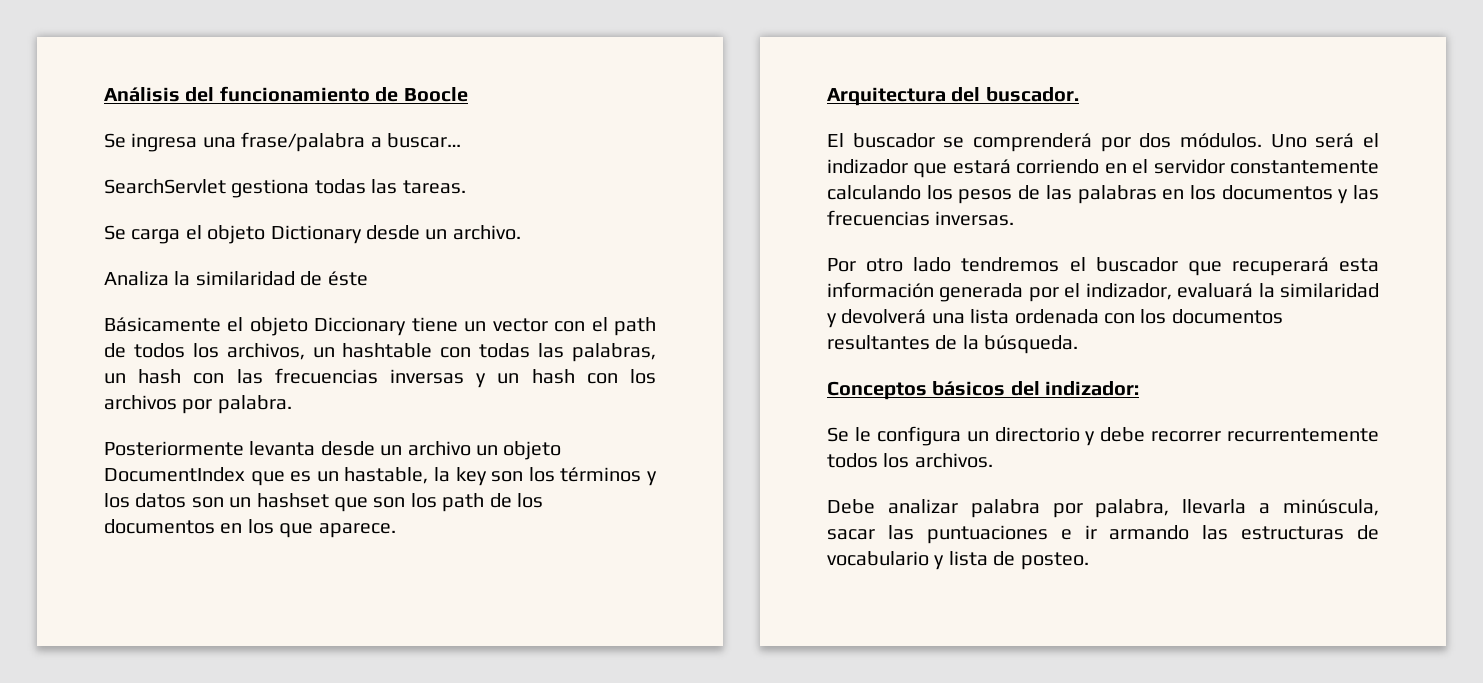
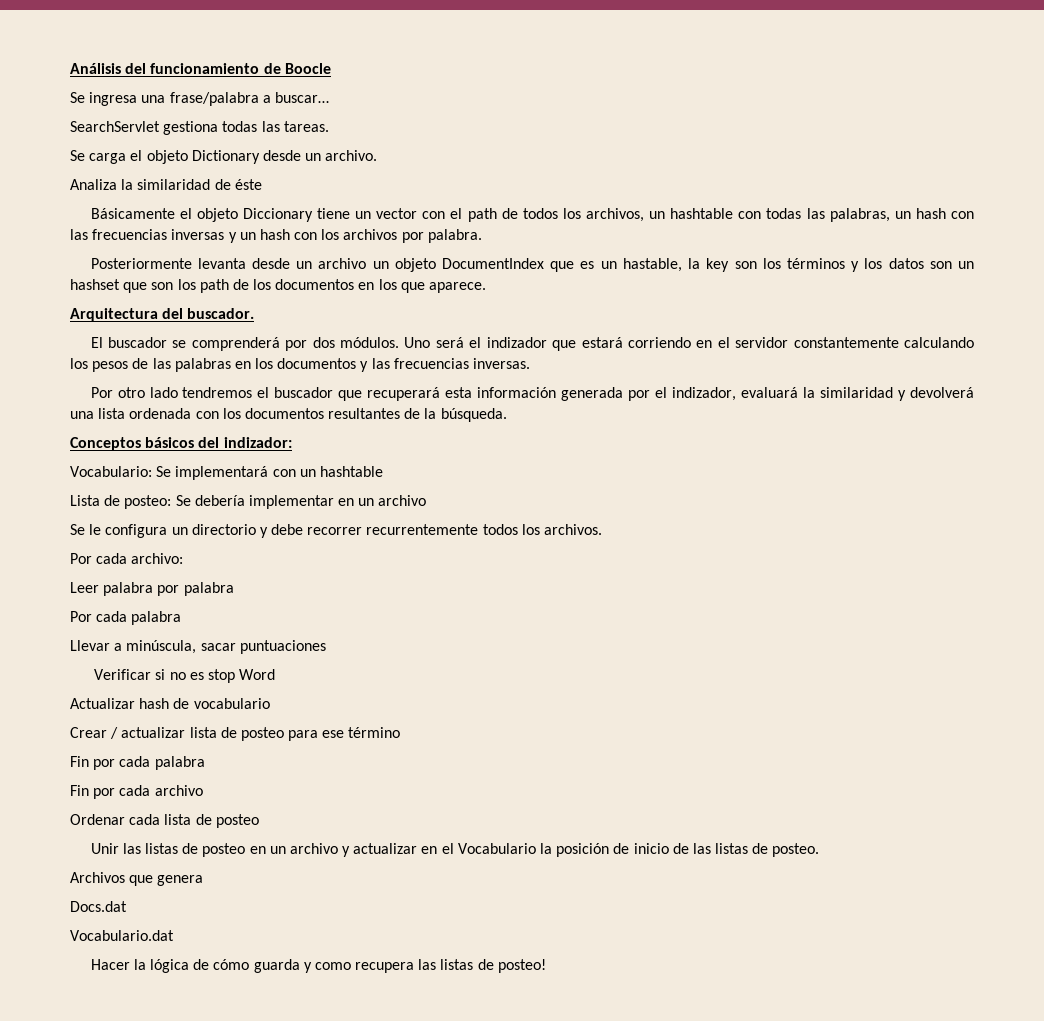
(1140, 388) none -> [70,466,383,480] [70,495,427,509] // Vocabulario: Se implementará con un hashtable // Lista de posteo: Se debería implementar en un archivo
[827,499,1247,518] Debe analizar palabra por palabra, llevarla -> [70,553,184,564] [70,582,234,596] [70,611,182,625] [70,640,110,651] Por cada archivo: // Leer palabra por palabra // Por cada palabra // Llevar
[887,525,914,540] las -> (236, 647) none
[1060,525,1379,540] [827,551,1089,570] e ir armando las estructuras de vocabulario y lista de posteo. -> [94,669,276,683] [70,698,270,709] [70,727,401,741] [70,756,205,770] [70,785,203,799] [70,814,259,828] [90,843,820,857] [70,872,204,886] [70,901,127,912] [70,930,174,941] [90,959,546,973] // Verificar si no es stop Word // Actualizar hash de vocabulario // Crear / actualizar lista de posteo para ese término // Fin por cada palabra // Fin por cada archivo // Ordenar cada lista de posteo // Unir las listas de posteo en un archivo y actualizar en el Vocabulario la posición de inicio de las listas de posteo. // Archivos que genera // Docs.dat // Vocabulario.dat // Hacer la lógica de cómo guarda y como recupera las listas de posteo!

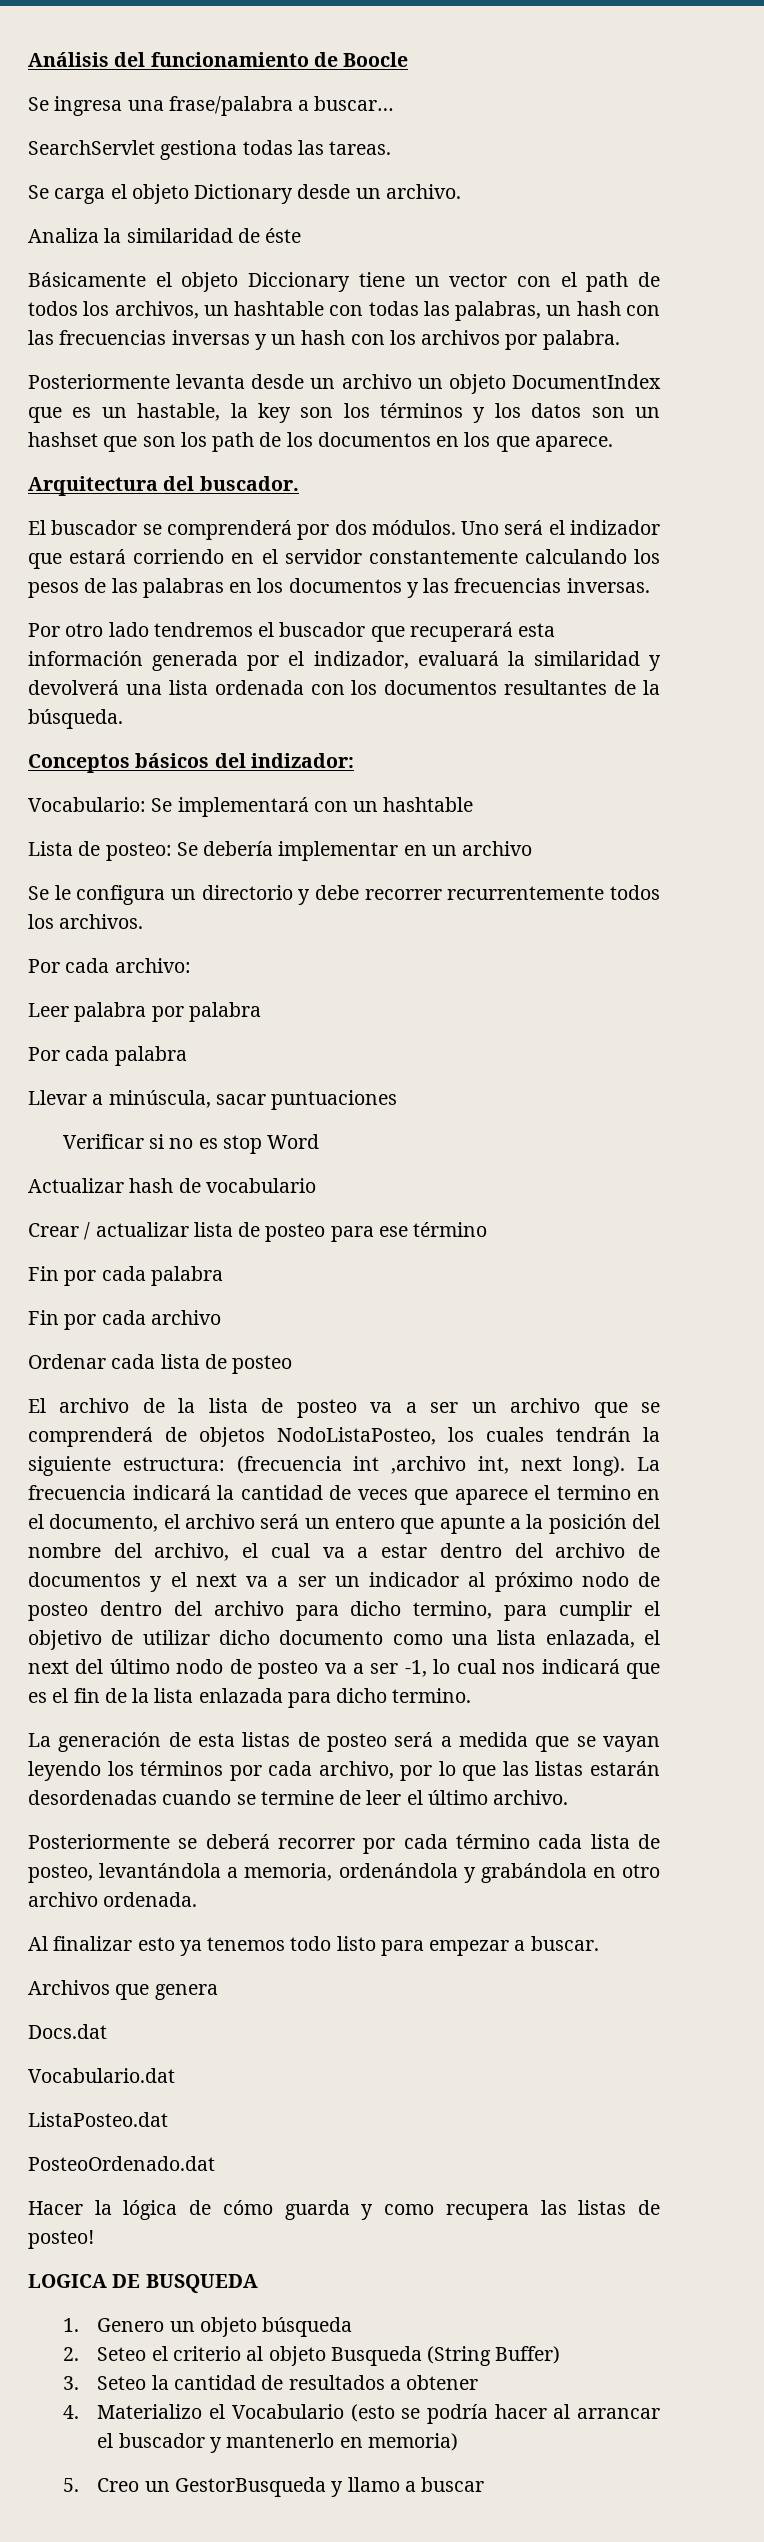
[90,843,820,857] Unir las listas de posteo en un archivo y actualizar en el Vocabulario la posición de inicio de las listas de posteo. -> [28,1398,660,1418] [28,1427,660,1447] [28,1456,660,1476] [28,1485,660,1505] [28,1514,660,1534] [28,1543,661,1561] [28,1572,660,1592] [28,1601,661,1621] [28,1630,660,1650] [28,1659,661,1679] [28,1688,472,1708] [28,1732,660,1752] [28,1761,661,1781] [28,1790,569,1805] [28,1834,660,1854] [28,1863,660,1883] [28,1892,198,1907] [28,1936,599,1956] El archivo de la lista de posteo va a ser un archivo que se comprenderá de objetos NodoListaPosteo, los cuales tendrán la siguiente estructura: (frecuencia int ,archivo int, next long). La frecuencia indicará la cantidad de veces que aparece el termino en el documento, el archivo será un entero que apunte a la posición del nombre del archivo, el cual va a estar dentro del archivo de documentos y el next va a ser un indicador al próximo nodo de posteo dentro del archivo para dicho termino, para cumplir el objetivo de utilizar dicho documento como una lista enlazada, el next del último nodo de posteo va a ser -1, lo cual nos indicará que es el fin de la lista enlazada para dicho termino. // La generación de esta listas de posteo será a medida que se vayan leyendo los términos por cada archivo, por lo que las listas estarán desordenadas cuando se termine de leer el último archivo. // Posteriormente se deberá recorrer por cada término cada lista de posteo, levantándola a memoria, ordenándola y grabándola en otro archivo ordenada. // Al finalizar esto ya tenemos todo listo para empezar a buscar.
(174, 935) none -> [28,2112,168,2127] [28,2156,215,2171] // ListaPosteo.dat // PosteoOrdenado.dat
(546, 966) none -> [28,2274,258,2293] [62,2317,353,2337] [62,2346,561,2366] [62,2375,479,2390] [62,2404,660,2424] [97,2433,458,2453] [62,2477,485,2497] // LOGICA DE BUSQUEDA // 1. Genero un objeto búsqueda // 2. Seteo el criterio al objeto Busqueda (String Buffer) // 3. Seteo la cantidad de resultados a obtener // 4. Materializo el Vocabulario (esto se podría hacer al arrancar el buscador y mantenerlo en memoria) // 5. Creo un GestorBusqueda y llamo a buscar

